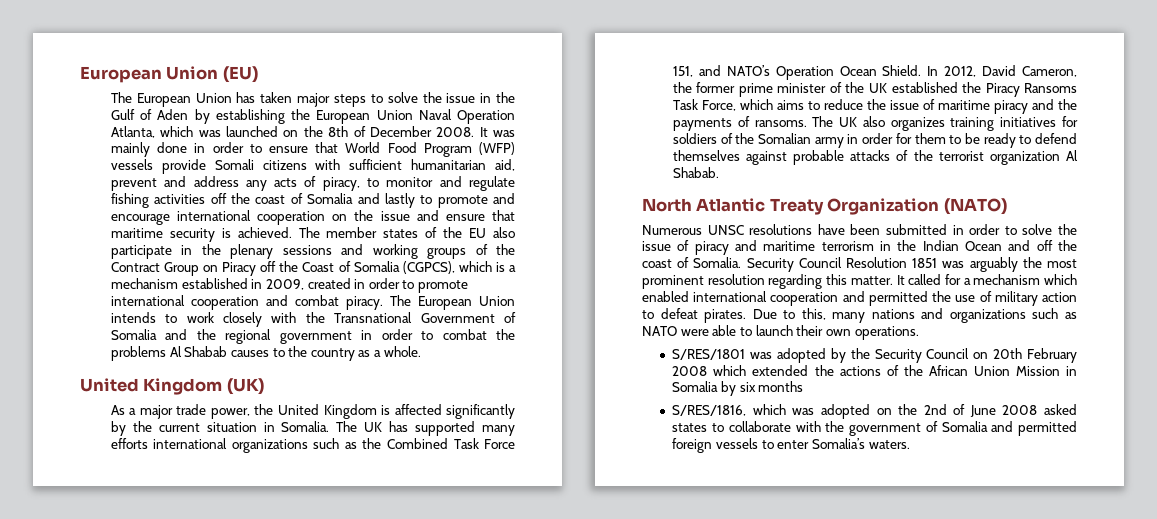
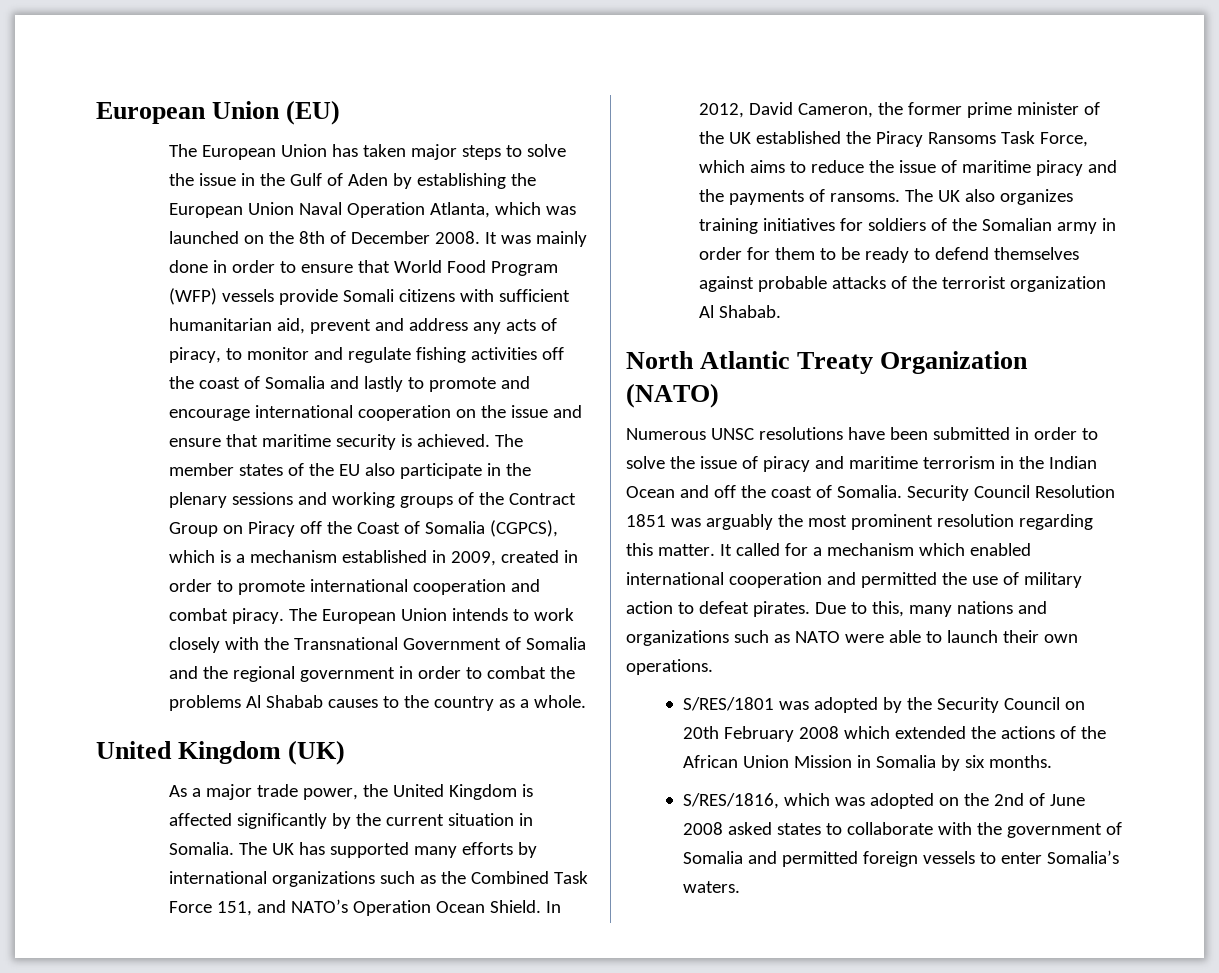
(148, 443) none -> [518,842,538,858] by
[758,381,804,392] months -> [988,755,1052,768] months.

